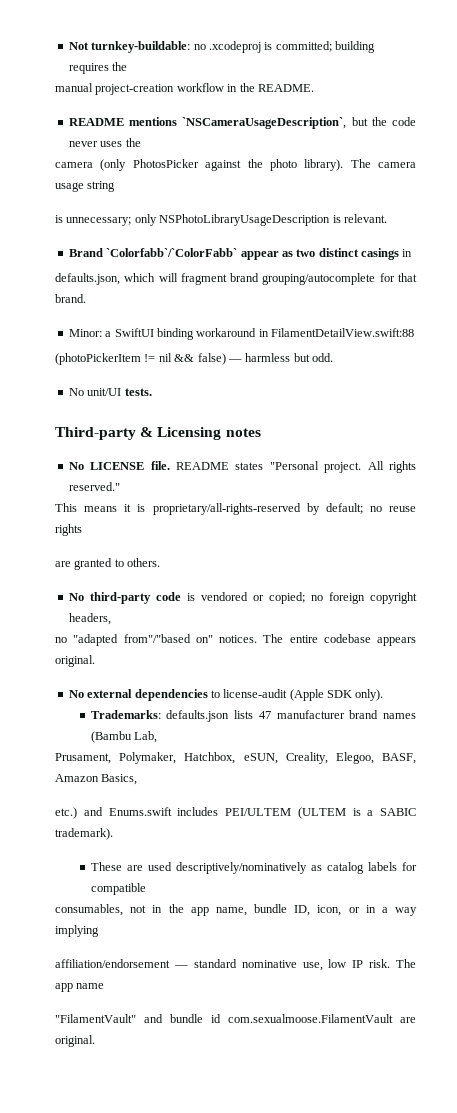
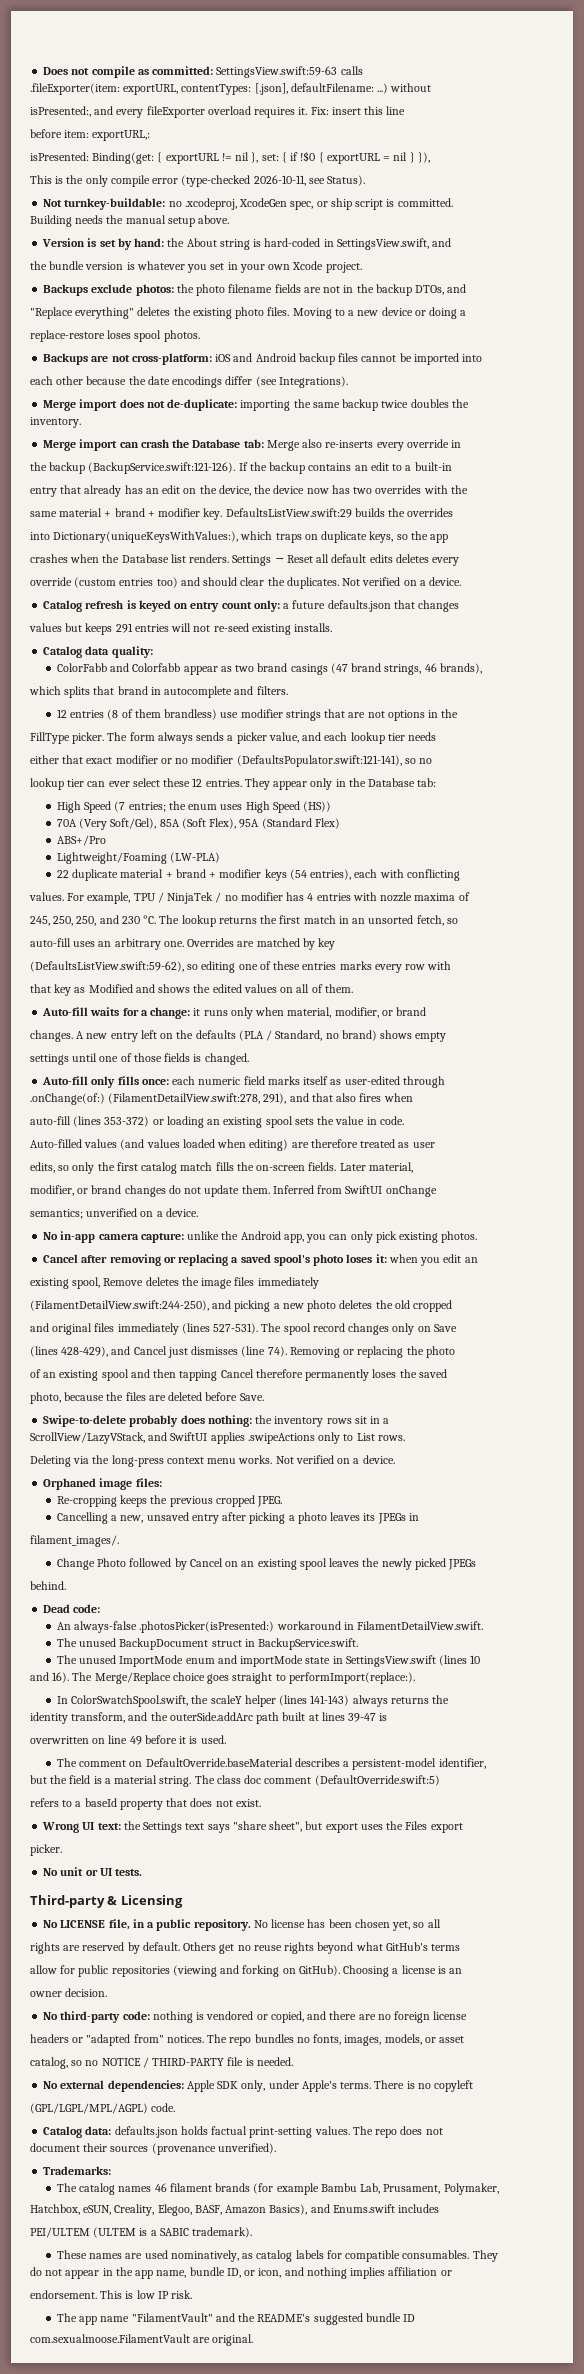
[68,41,375,53] [68,62,128,74] [55,83,314,95] [68,117,416,129] [68,138,141,147] [55,159,416,171] [55,181,116,192] [55,214,387,226] [68,248,413,260] [55,273,417,285] [55,294,86,303] [68,328,414,340] [55,353,333,365] [68,388,122,396] Not turnkey-buildable: no .xcodeproj is committed; building requires the // manual project-creation workflow in the README. // README mentions `NSCameraUsageDescription`, but the code never uses the // camera (only PhotosPicker against the photo library). The camera usage string // is unnecessary; only NSPhotoLibraryUsageDescription is relevant. // Brand `Colorfabb`/`ColorFabb` appear as two distinct casings in // defaults.json, which will fragment brand grouping/autocomplete for that brand. // Minor: a SwiftUI binding workaround in FilamentDetailView.swift:88 // (photoPickerItem != nil && false) — harmless but odd. // No unit/UI -> [43,66,363,78] [30,83,432,95] [30,106,406,118] [30,129,151,141] [30,151,430,164] [30,175,366,187] [43,198,453,210] [30,215,230,227] [42,238,452,250] [30,261,362,273] [43,284,467,296] [30,307,467,319] [30,330,200,342] [43,353,483,365] [30,376,348,388] [43,399,469,411] [30,417,81,428] [43,439,462,451] [30,462,452,474] [30,485,468,497] [30,508,454,520] [30,531,449,543] [30,554,460,566] [30,577,462,589] [43,600,460,612] [29,623,333,635] [43,646,153,658] [56,663,482,675] [29,686,288,698] [56,709,459,721] [30,732,437,744] [30,755,433,767] [30,778,437,790] [56,801,332,813] [56,818,340,830] [56,835,106,846] [56,852,221,864] [56,869,460,881] [29,892,470,904] [30,915,458,927] [30,938,336,950] [30,961,452,973] [30,984,353,996] [42,1007,427,1019] [30,1030,447,1042] [30,1053,249,1065] [42,1076,445,1088] [30,1093,413,1105] [30,1116,404,1128] [30,1139,435,1151] [30,1162,413,1174] [30,1185,437,1197] [30,1208,198,1219] [43,1231,478,1243] [43,1254,478,1266] [30,1277,319,1289] [30,1300,453,1312] [30,1323,457,1335] [30,1346,455,1358] [30,1369,447,1381] [30,1392,264,1404] [43,1415,390,1427] [30,1432,405,1444] [30,1455,395,1467] [43,1478,162,1490] [56,1495,283,1507] [56,1512,419,1524] [30,1535,119,1547] [56,1558,476,1570] [30,1581,66,1590] [43,1604,101,1613] [56,1621,484,1633] [56,1638,359,1650] [56,1655,481,1667] [30,1672,415,1684] [56,1695,450,1707] [30,1712,388,1724] [30,1735,226,1745] [56,1758,486,1770] [30,1775,440,1787] [30,1798,261,1810] [42,1821,463,1833] [30,1844,62,1856] [43,1867,112,1876] Does not compile as committed: SettingsView.swift:59-63 calls // .fileExporter(item: exportURL, contentTypes: [.json], defaultFilename: ...) without // isPresented:, and every fileExporter overload requires it. Fix: insert this line // before item: exportURL,: // isPresented: Binding(get: { exportURL != nil }, set: { if !$0 { exportURL = nil } }), // This is the only compile error (type-checked 2026-10-11, see Status). // Not turnkey-buildable: no .xcodeproj, XcodeGen spec, or ship script is committed. // Building needs the manual setup above. // Version is set by hand: the About string is hard-coded in SettingsView.swift, and // the bundle version is whatever you set in your own Xcode project. // Backups exclude photos: the photo filename fields are not in the backup DTOs, and // "Replace everything" deletes the existing photo files. Moving to a new device or doing a // replace-restore loses spool photos. // Backups are not cross-platform: iOS and Android backup files cannot be imported into // each other because the date encodings differ (see Integrations). // Merge import does not de-duplicate: importing the same backup twice doubles the // inventory. // Merge import can crash the Database tab: Merge also re-inserts every override in // the backup (BackupService.swift:121-126). If the backup contains an edit to a built-in // entry that already has an edit on the device, the device now has two overrides with the // same material + brand + modifier key. DefaultsListView.swift:29 builds the overrides // into Dictionary(uniqueKeysWithValues:), which traps on duplicate keys, so the app // crashes when the Database list renders. Settings → Reset all default edits deletes every // override (custom entries too) and should clear the duplicates. Not verified on a device. // Catalog refresh is keyed on entry count only: a future defaults.json that changes // values but keeps 291 entries will not re-seed existing installs. // Catalog data quality: // ColorFabb and Colorfabb appear as two brand casings (47 brand strings, 46 brands), // which splits that brand in autocomplete and filters. // 12 entries (8 of them brandless) use modifier strings that are not options in the // FillType picker. The form always sends a picker value, and each lookup tier needs // either that exact modifier or no modifier (DefaultsPopulator.swift:121-141), so no // lookup tier can ever select these 12 entries. They appear only in the Database tab: // High Speed (7 entries; the enum uses High Speed (HS)) // 70A (Very Soft/Gel), 85A (Soft Flex), 95A (Standard Flex) // ABS+/Pro // Lightweight/Foaming (LW-PLA) // 22 duplicate material + brand + modifier keys (54 entries), each with conflicting // values. For example, TPU / NinjaTek / no modifier has 4 entries with nozzle maxima of // 245, 250, 250, and 230 °C. The lookup returns the first match in an unsorted fetch, so // auto-fill uses an arbitrary one. Overrides are matched by key // (DefaultsListView.swift:59-62), so editing one of these entries marks every row with // that key as Modified and shows the edited values on all of them. // Auto-fill waits for a change: it runs only when material, modifier, or brand // changes. A new entry left on the defaults (PLA / Standard, no brand) shows empty // settings until one of those fields is changed. // Auto-fill only fills once: each numeric field marks itself as user-edited through // .onChange(of:) (FilamentDetailView.swift:278, 291), and that also fires when // auto-fill (lines 353-372) or loading an existing spool sets the value in code. // Auto-filled values (and values loaded when editing) are therefore treated as user // edits, so only the first catalog match fills the on-screen fields. Later material, // modifier, or brand changes do not update them. Inferred from SwiftUI onChange // semantics; unverified on a device. // No in-app camera capture: unlike the Android app, you can only pick existing photos. // Cancel after removing or replacing a saved spool's photo loses it: when you edit an // existing spool, Remove deletes the image files immediately // (FilamentDetailView.swift:244-250), and picking a new photo deletes the old cropped // and original files immediately (lines 527-531). The spool record changes only on Save // (lines 428-429), and Cancel just dismisses (line 74). Removing or replacing the photo // of an existing spool and then tapping Cancel therefore permanently loses the saved // photo, because the files are deleted before Save. // Swipe-to-delete probably does nothing: the inventory rows sit in a // ScrollView/LazyVStack, and SwiftUI applies .swipeActions only to List rows. // Deleting via the long-press context menu works. Not verified on a device. // Orphaned image files: // Re-cropping keeps the previous cropped JPEG. // Cancelling a new, unsaved entry after picking a photo leaves its JPEGs in // filament_images/. // Change Photo followed by Cancel on an existing spool leaves the newly picked JPEGs // behind. // Dead code: // An always-false .photosPicker(isPresented:) workaround in FilamentDetailView.swift. // The unused BackupDocument struct in BackupService.swift. // The unused ImportMode enum and importMode state in SettingsView.swift (lines 10 // and 16). The Merge/Replace choice goes straight to performImport(replace:). // In ColorSwatchSpool.swift, the scaleY helper (lines 141-143) always returns the // identity transform, and the outerSide.addArc path built at lines 39-47 is // overwritten on line 49 before it is used. // The comment on DefaultOverride.baseMaterial describes a persistent-model identifier, // but the field is a material string. The class doc comment (DefaultOverride.swift:5) // refers to a baseId property that does not exist. // Wrong UI text: the Settings text says "share sheet", but export uses the Files export // picker. // No unit or UI
[225,428,261,437] notes -> (183, 1901) none
[150,461,416,473] [68,482,120,491] [55,503,416,515] [55,524,82,536] [55,558,161,570] file. README states "Personal project. All rights reserved." // This means it is proprietary/all-rights-reserved by default; no reuse rights // are granted to others. -> [108,1919,441,1931] [30,1942,461,1954] [30,1965,463,1977] [30,1988,108,1997] file, in a public repository. No license has been chosen yet, so all // rights are reserved by default. Others get no reuse rights beyond what GitHub's terms // allow for public repositories (viewing and forking on GitHub). Choosing a license is an // owner decision.
[155,592,181,601] code -> [122,2011,193,2023] code: nothing
[268,592,417,604] [68,613,111,625] [55,634,416,646] [55,655,95,667] [68,689,384,701] [90,710,416,722] [90,731,132,743] copied; no foreign copyright headers, // no "adapted from"/"based on" notices. The entire codebase appears original. // No external dependencies to license-audit (Apple SDK only). // Trademarks: defaults.json lists 47 manufacturer brand names (Bambu -> [270,2011,468,2023] [30,2034,465,2046] [30,2057,293,2069] [43,2080,474,2092] [30,2103,176,2114] [43,2126,443,2138] [30,2143,276,2155] [43,2166,112,2175] [56,2183,357,2195] copied, and there are no foreign license // headers or "adapted from" notices. The repo bundles no fonts, images, models, or asset // catalog, so no NOTICE / THIRD-PARTY file is needed. // No external dependencies: Apple SDK only, under Apple's terms. There is no copyleft // (GPL/LGPL/MPL/AGPL) code. // Catalog data: defaults.json holds factual print-setting values. The repo does not // document their sources (provenance unverified). // Trademarks: // The catalog names 46 filament brands (for example Bambu
(158, 737) // -> (381, 2188) none
(177, 758) none -> (499, 2189) //
[101,774,138,785] [55,807,77,819] Basics, // etc.) -> [269,2204,308,2215] Basics),
(219, 811) none -> (440, 2208) //
(122, 866) none -> [89,2253,123,2259] names
[175,862,307,874] descriptively/nominatively -> [170,2250,239,2262] nominatively,
[55,904,147,916] // consumables, not -> [402,2250,498,2262] [30,2267,100,2279] consumables. They // do not appear
[317,905,418,916] [55,925,99,937] [55,959,323,971] icon, or in a way implying // affiliation/endorsement — standard nominative use, -> [244,2267,452,2279] [30,2290,134,2299] or icon, and nothing implies affiliation or // endorsement. This is
(391, 963) none -> (193, 2294) //
(105, 986) // -> (130, 2319) none
[170,1014,221,1023] bundle id -> [238,2313,416,2325] the README's suggested bundle ID //

